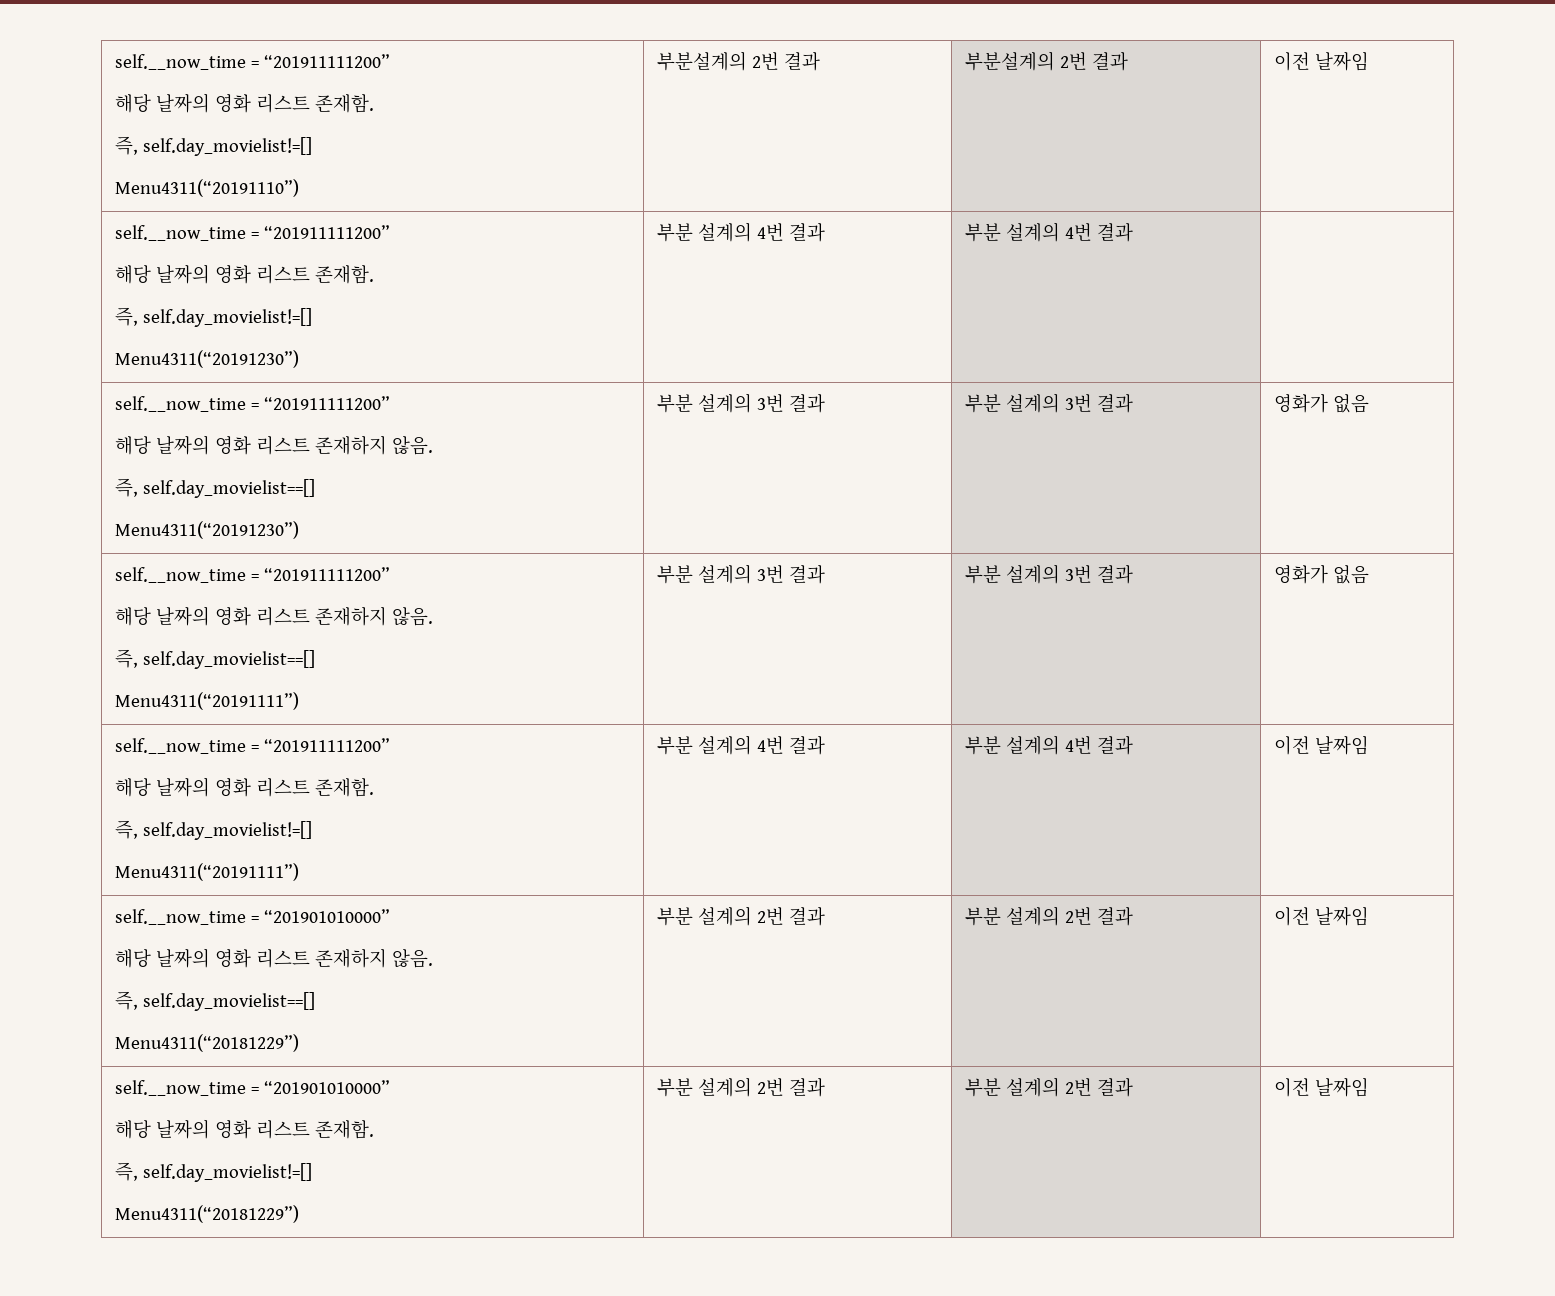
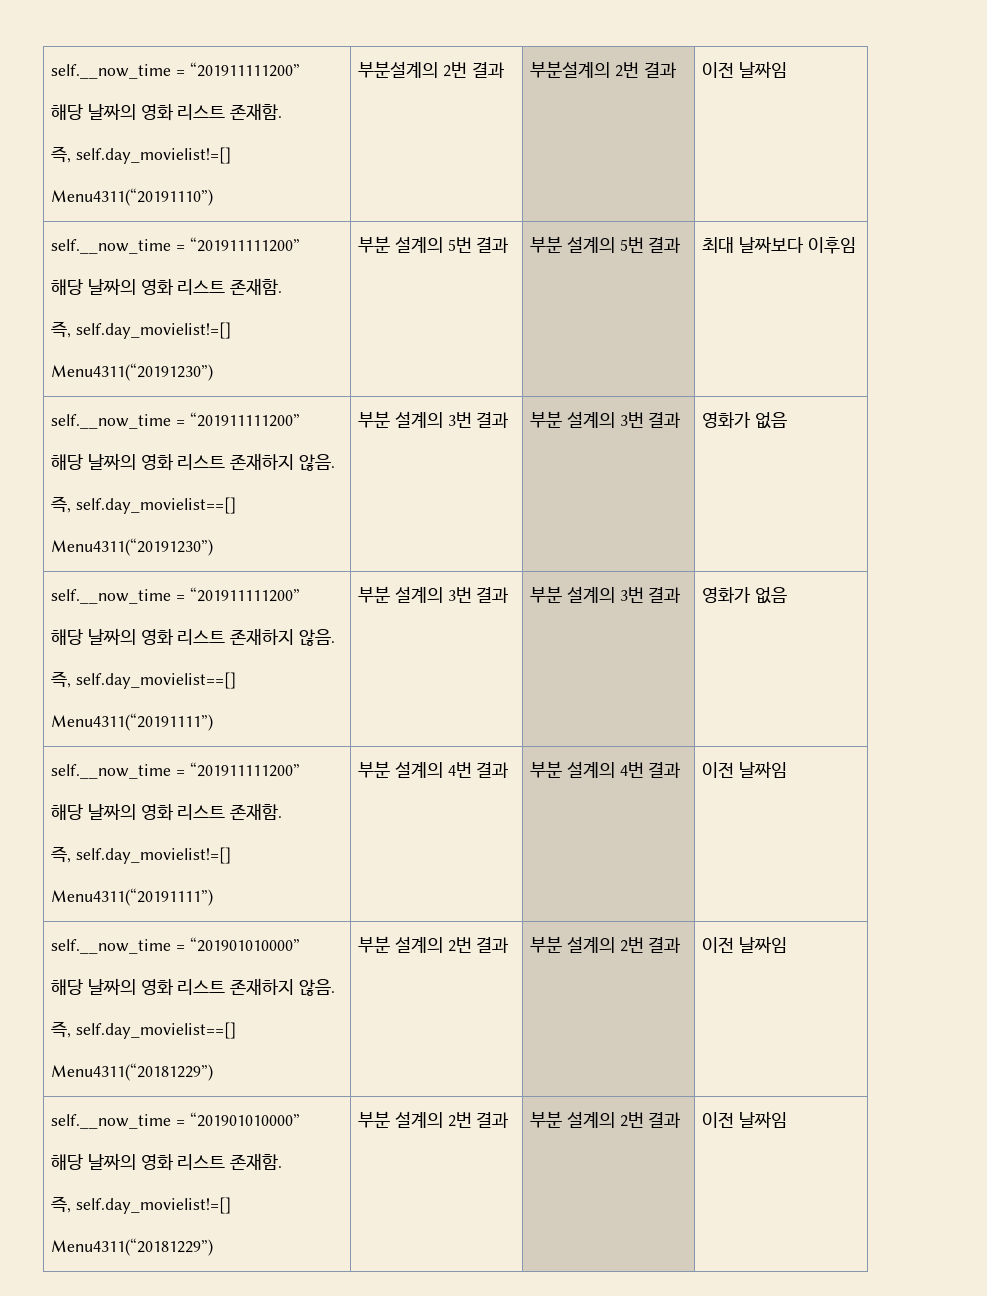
[757,223,826,242] [965,222,1134,242] 4번 결과 | 부분 설계의 4번 결과 | -> [447,237,510,253] [530,236,682,253] [702,236,856,254] 5번 결과 | 부분 설계의 5번 결과 | 최대 날짜보다 이후임

